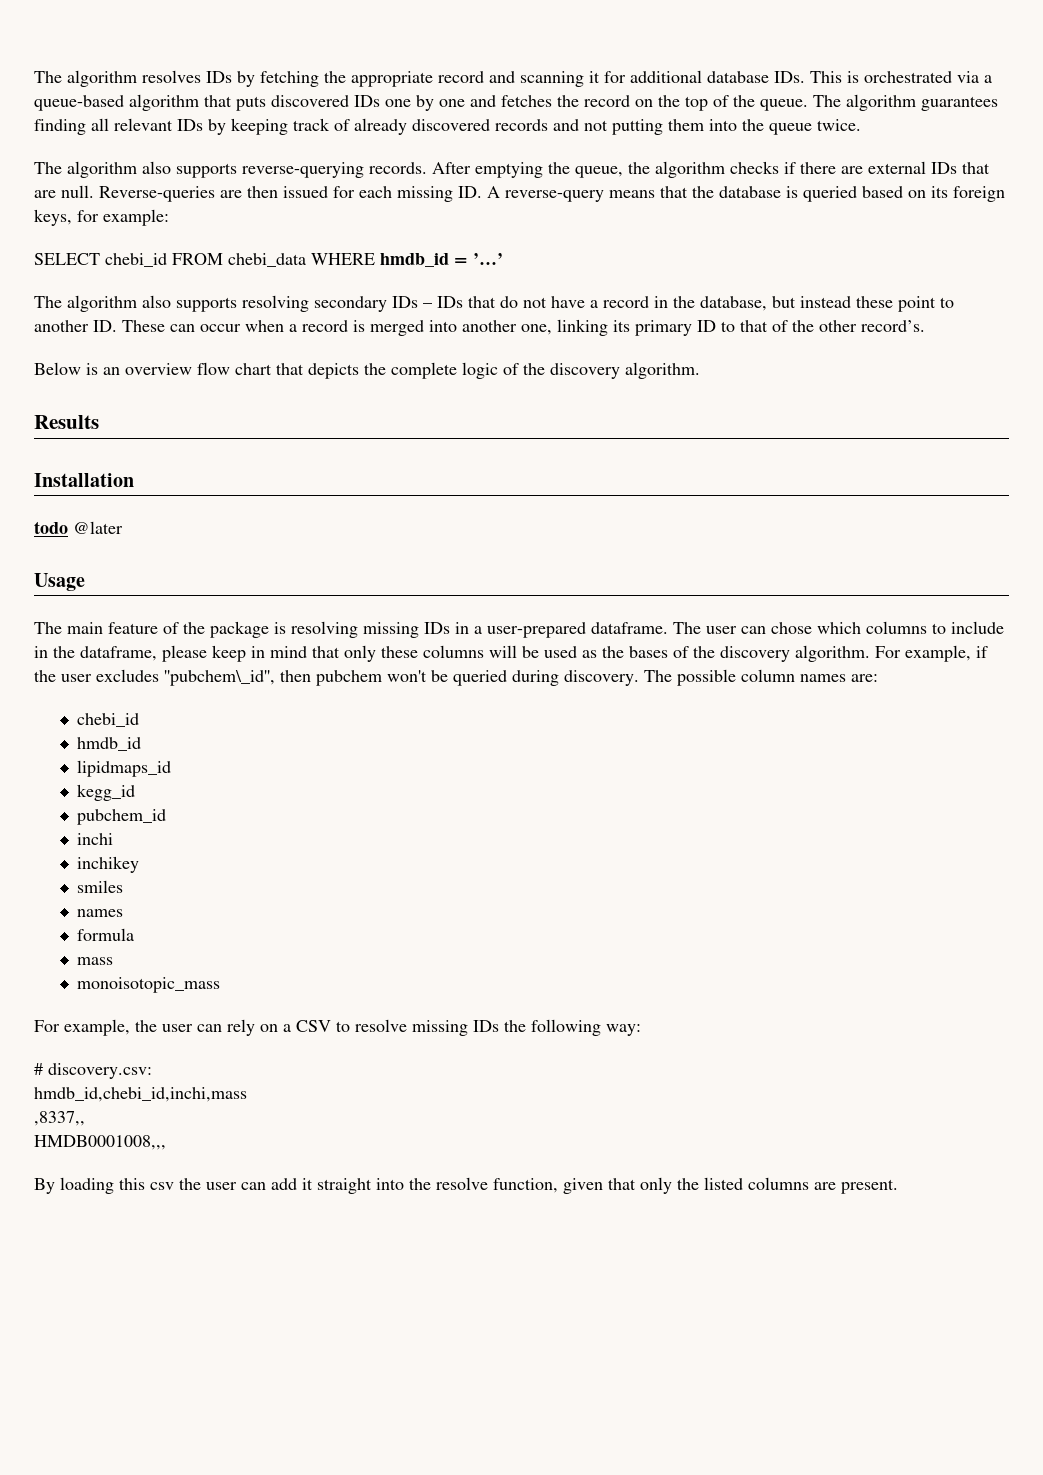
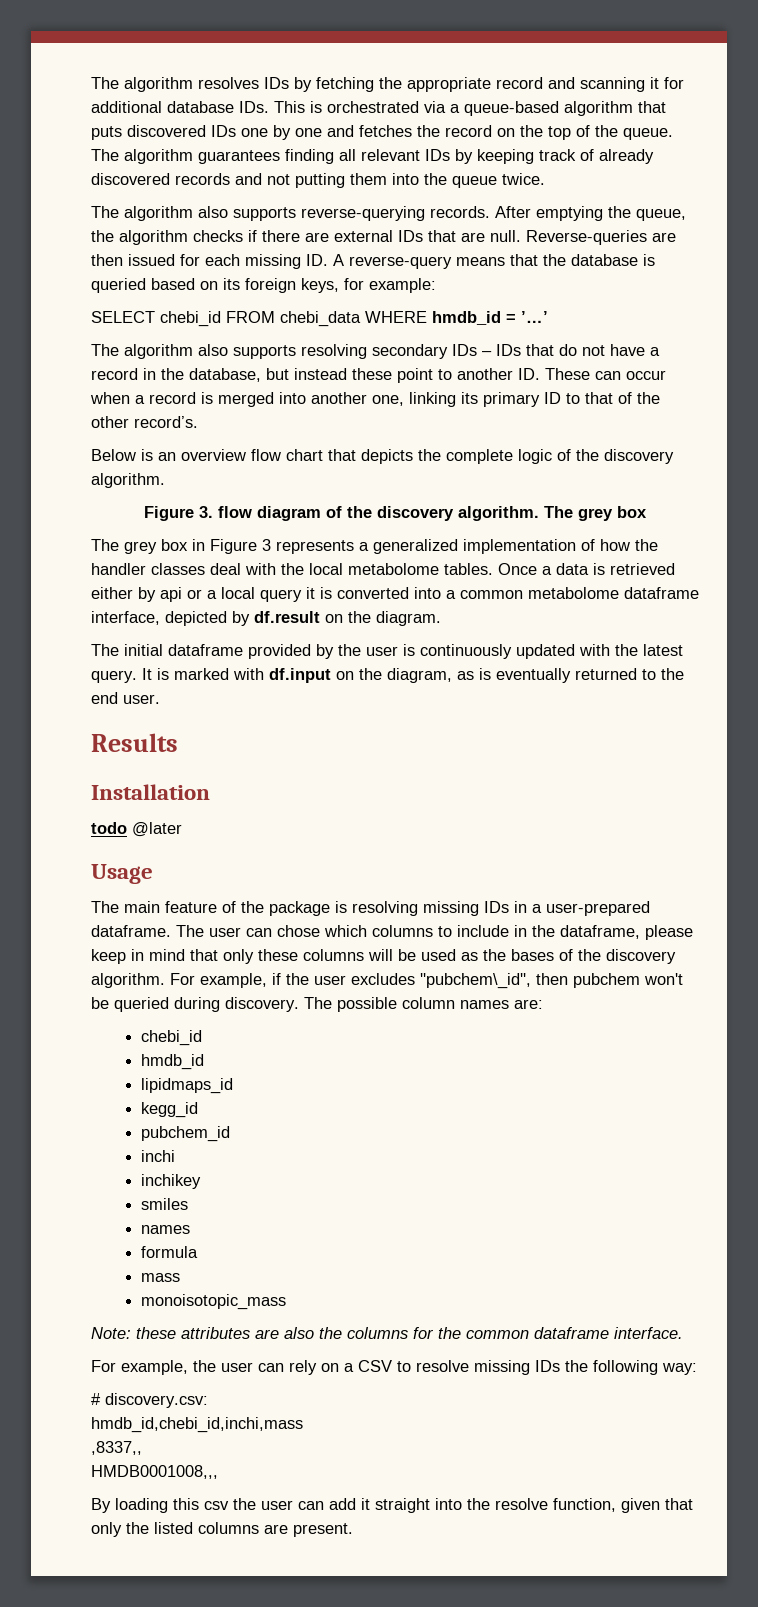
(700, 370) none -> [144,506,647,521] [91,539,658,554] [91,563,675,575] [91,587,699,602] [91,611,441,626] [91,644,683,659] [91,668,684,683] [91,692,160,704] // Figure 3. flow diagram of the discovery algorithm. The grey box // The grey box in Figure 3 represents a generalized implementation of how the handler classes deal with the local metabolome tables. Once a data is retrieved either by api or a local query it is converted into a common metabolome dataframe interface, depicted by df.result on the diagram. // The initial dataframe provided by the user is continuously updated with the latest query. It is marked with df.input on the diagram, as is eventually returned to the end user.
(221, 985) none -> [91,1327,683,1339] // Note: these attributes are also the columns for the common dataframe interface.

